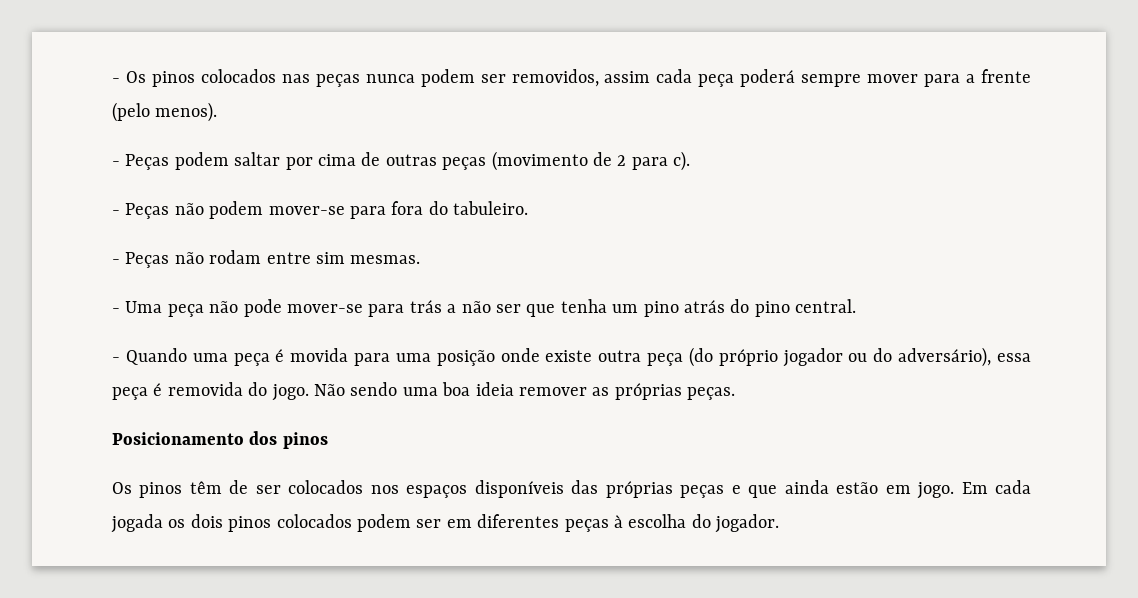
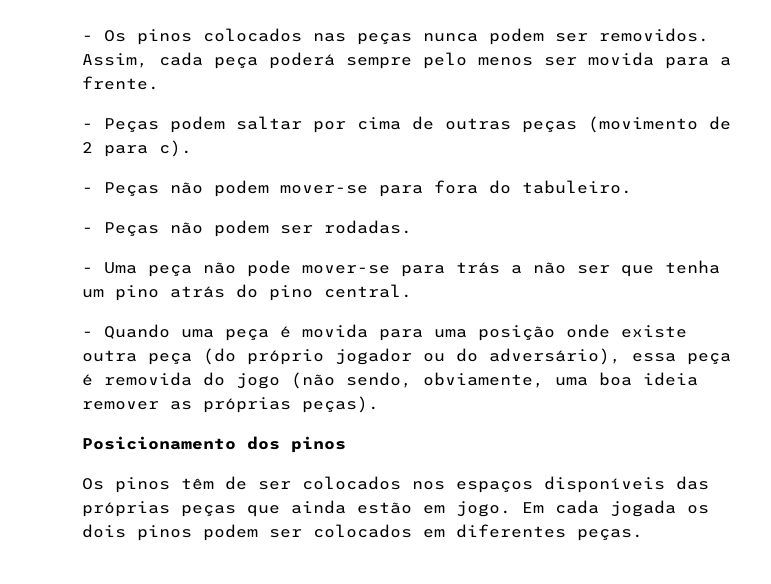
[511,69,651,87] removidos, assim -> [599,28,709,42] [82,53,148,68] removidos. Assim,
[867,69,1031,87] [112,102,218,122] mover para a frente (pelo menos). -> [423,52,731,69] [82,76,159,90] pelo menos ser movida para a frente.
[209,250,421,264] rodam entre sim mesmas. -> [214,220,412,237] podem ser rodadas.
[271,382,398,401] jogo. Não sendo -> [236,372,544,389] jogo (não sendo, obviamente,
[687,387,736,400] peças. -> [302,396,379,413] peças).
[731,485,741,494] e -> (236, 511) none
[276,514,442,532] colocados podem ser -> [203,524,412,541] podem ser colocados
[564,514,780,533] peças à escolha do jogador. -> [577,529,643,541] peças.

